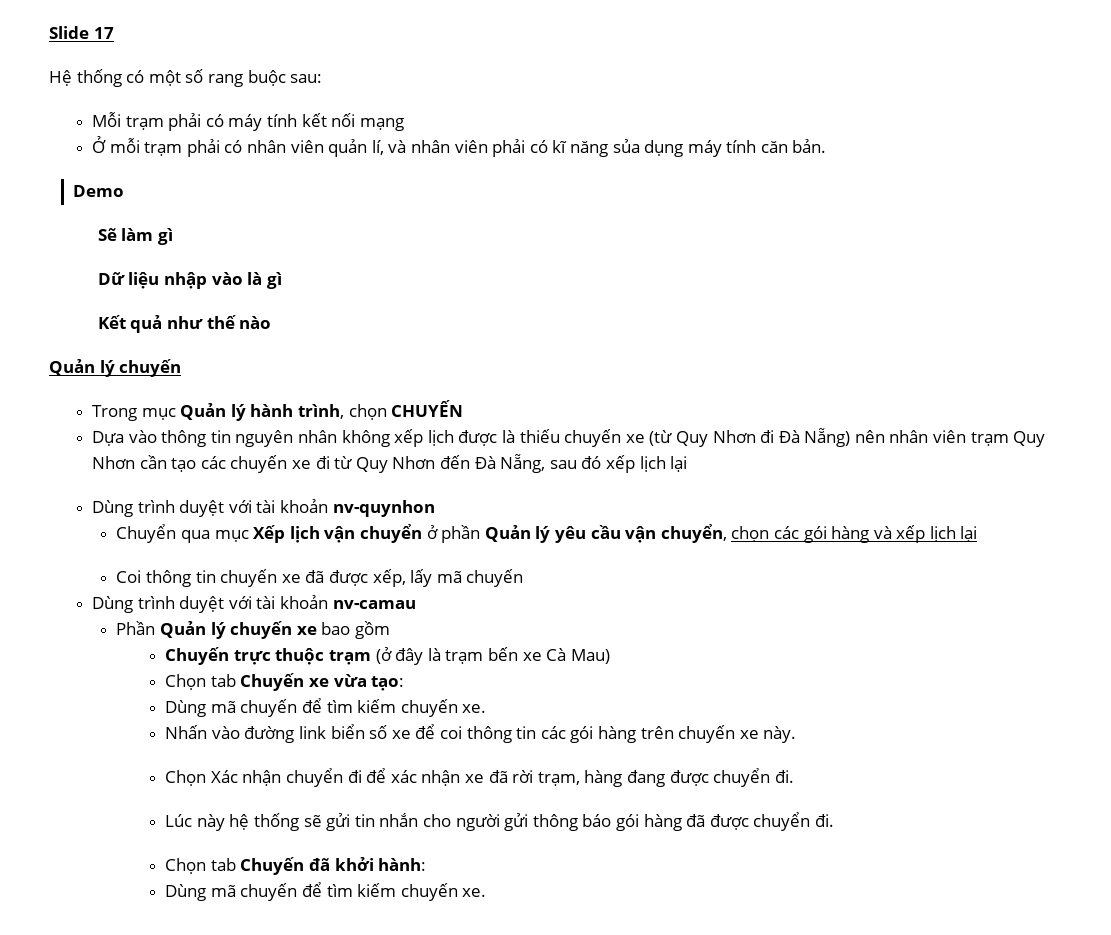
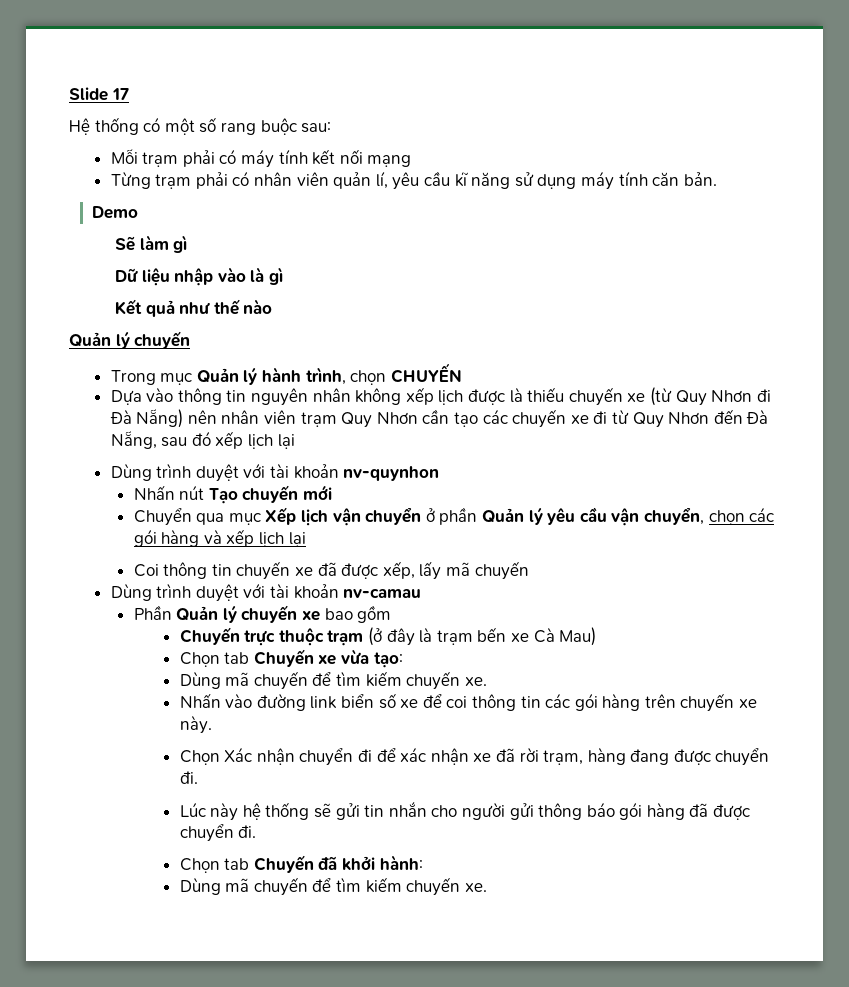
[92,136,140,153] Ở mỗi -> [110,171,151,189] Từng
[388,139,548,157] và nhân viên phải có -> [392,171,450,190] yêu cầu
[612,139,640,153] sủa -> [514,172,534,187] sử
(435, 508) none -> [133,485,333,504] // Nhấn nút Tạo chuyến mới

